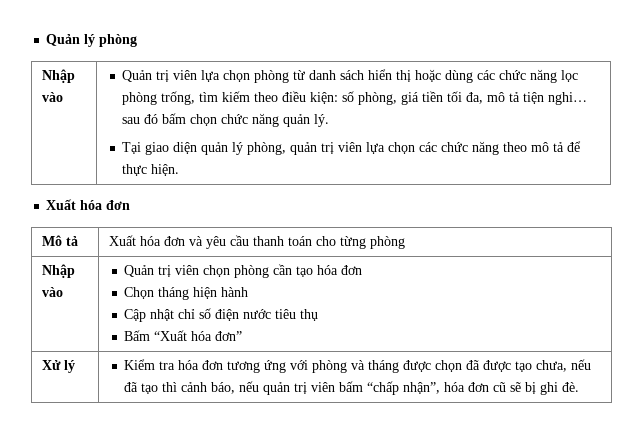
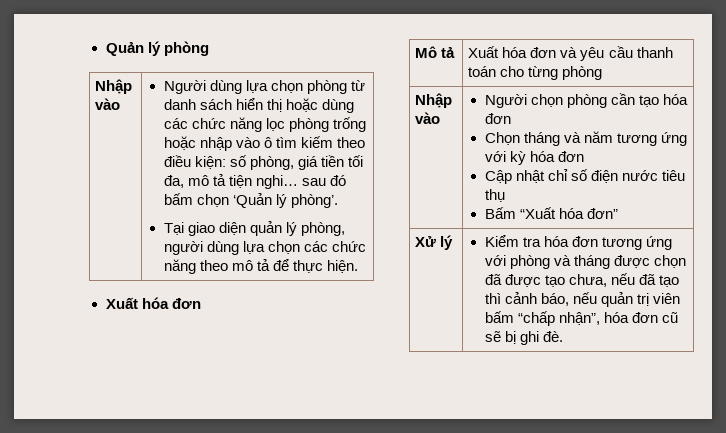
[122,70,198,82] Quản trị viên -> [163,80,242,94] Người dùng
[161,91,196,105] trống, -> [333,117,367,132] [163,136,272,151] trống hoặc nhập vào ô
[221,113,330,127] chức năng quản lý. -> [232,193,338,208] ‘Quản lý phòng’.
[290,142,363,155] quản trị viên -> [163,241,239,255] người dùng
[124,265,200,277] Quản trị viên -> [484,94,527,108] Người
[193,287,249,299] hiện hành -> [563,131,688,146] [484,151,584,165] và năm tương ứng với kỳ hóa đơn

